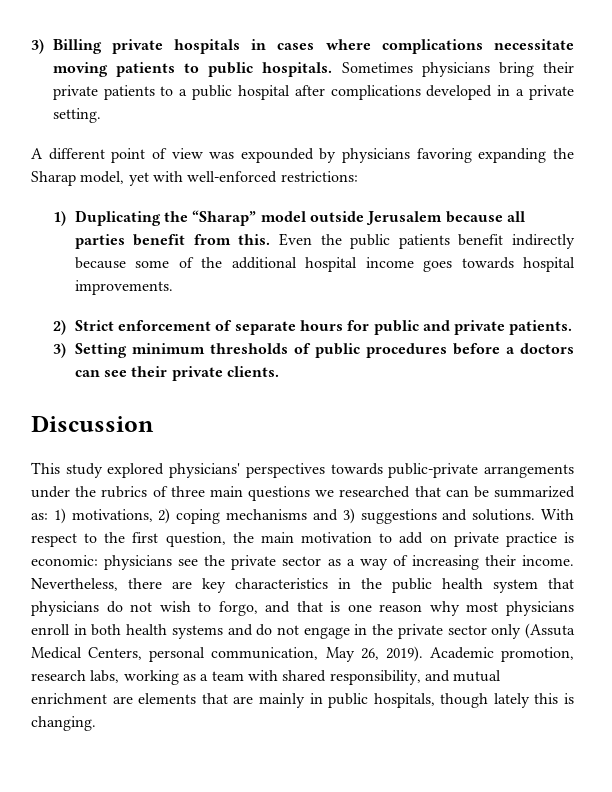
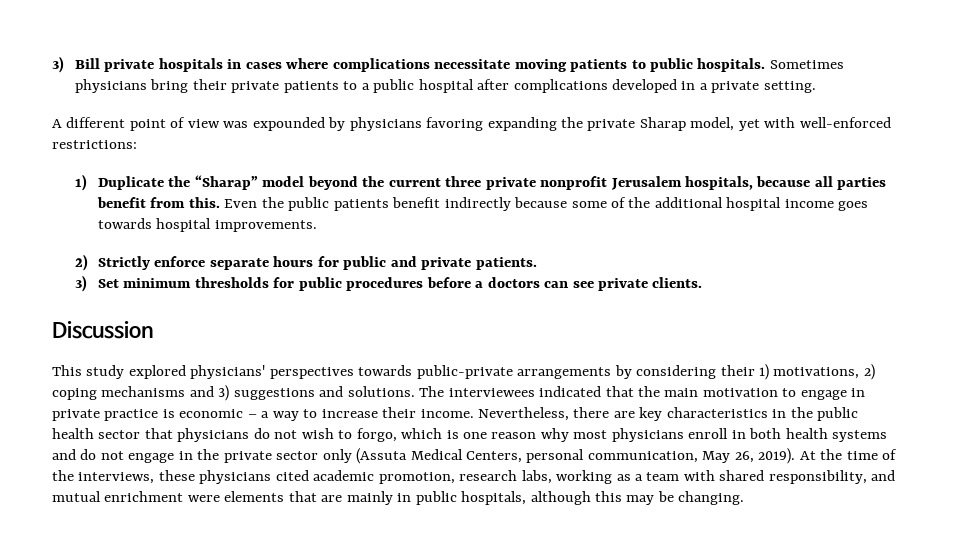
[31,39,102,54] 3) Billing -> [52,56,100,73] 3) Bill
(574, 153) none -> [587,119,636,131] private
[74,210,161,226] Duplicating -> [97,176,164,190] Duplicate
[309,211,443,225] outside Jerusalem -> [307,176,753,190] beyond the current three private nonprofit Jerusalem hospitals,
[74,320,233,331] Strict enforcement of -> [97,256,206,270] Strictly enforce
[74,343,127,358] Setting -> [97,279,119,288] Set
[293,343,311,354] of -> [273,277,295,288] for
[131,366,168,377] their -> (594, 284) none
[31,486,575,501] [31,513,48,520] under the rubrics of three main questions we researched that can be summarized as: -> [614,365,755,379] by considering their
[541,509,574,520] [31,532,226,547] With respect to the first question, -> [419,386,634,397] The interviewees indicated that
[399,532,447,544] add on -> [800,388,866,400] engage in
[31,555,479,570] economic: physicians see the private sector as a way of increasing -> [179,409,378,421] economic – a way to increase
[493,579,538,593] system -> [98,430,141,439] sector
[265,601,323,613] and that -> [401,428,443,439] which
[429,647,494,659] Academic -> [799,449,898,460] [52,470,375,484] At the time of the interviews, these physicians cited academic
[112,696,133,704] are -> [187,495,220,502] were
[440,693,574,708] though lately this is -> [530,491,674,505] although this may be

